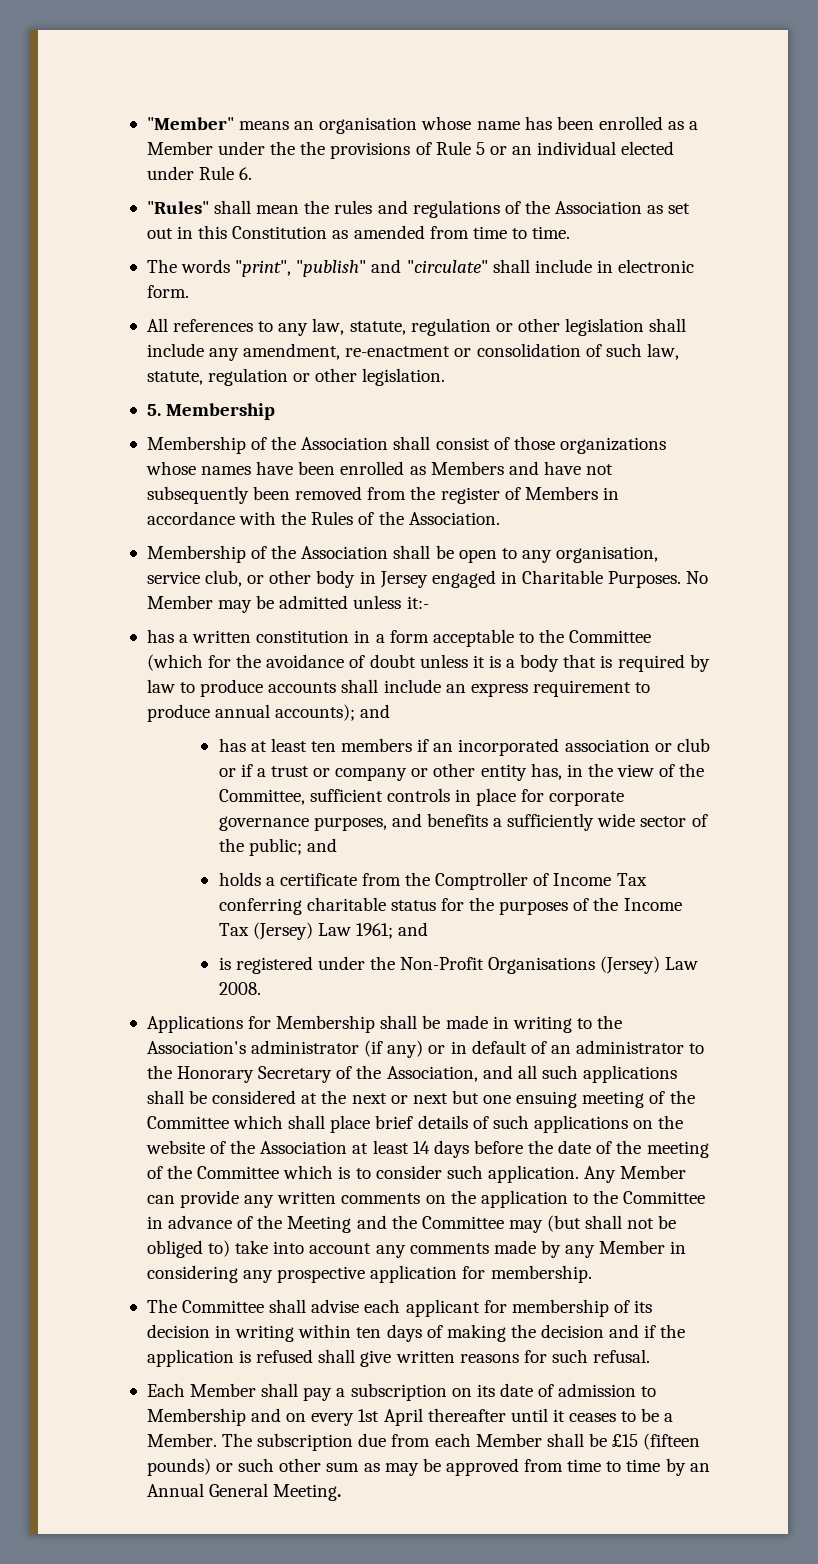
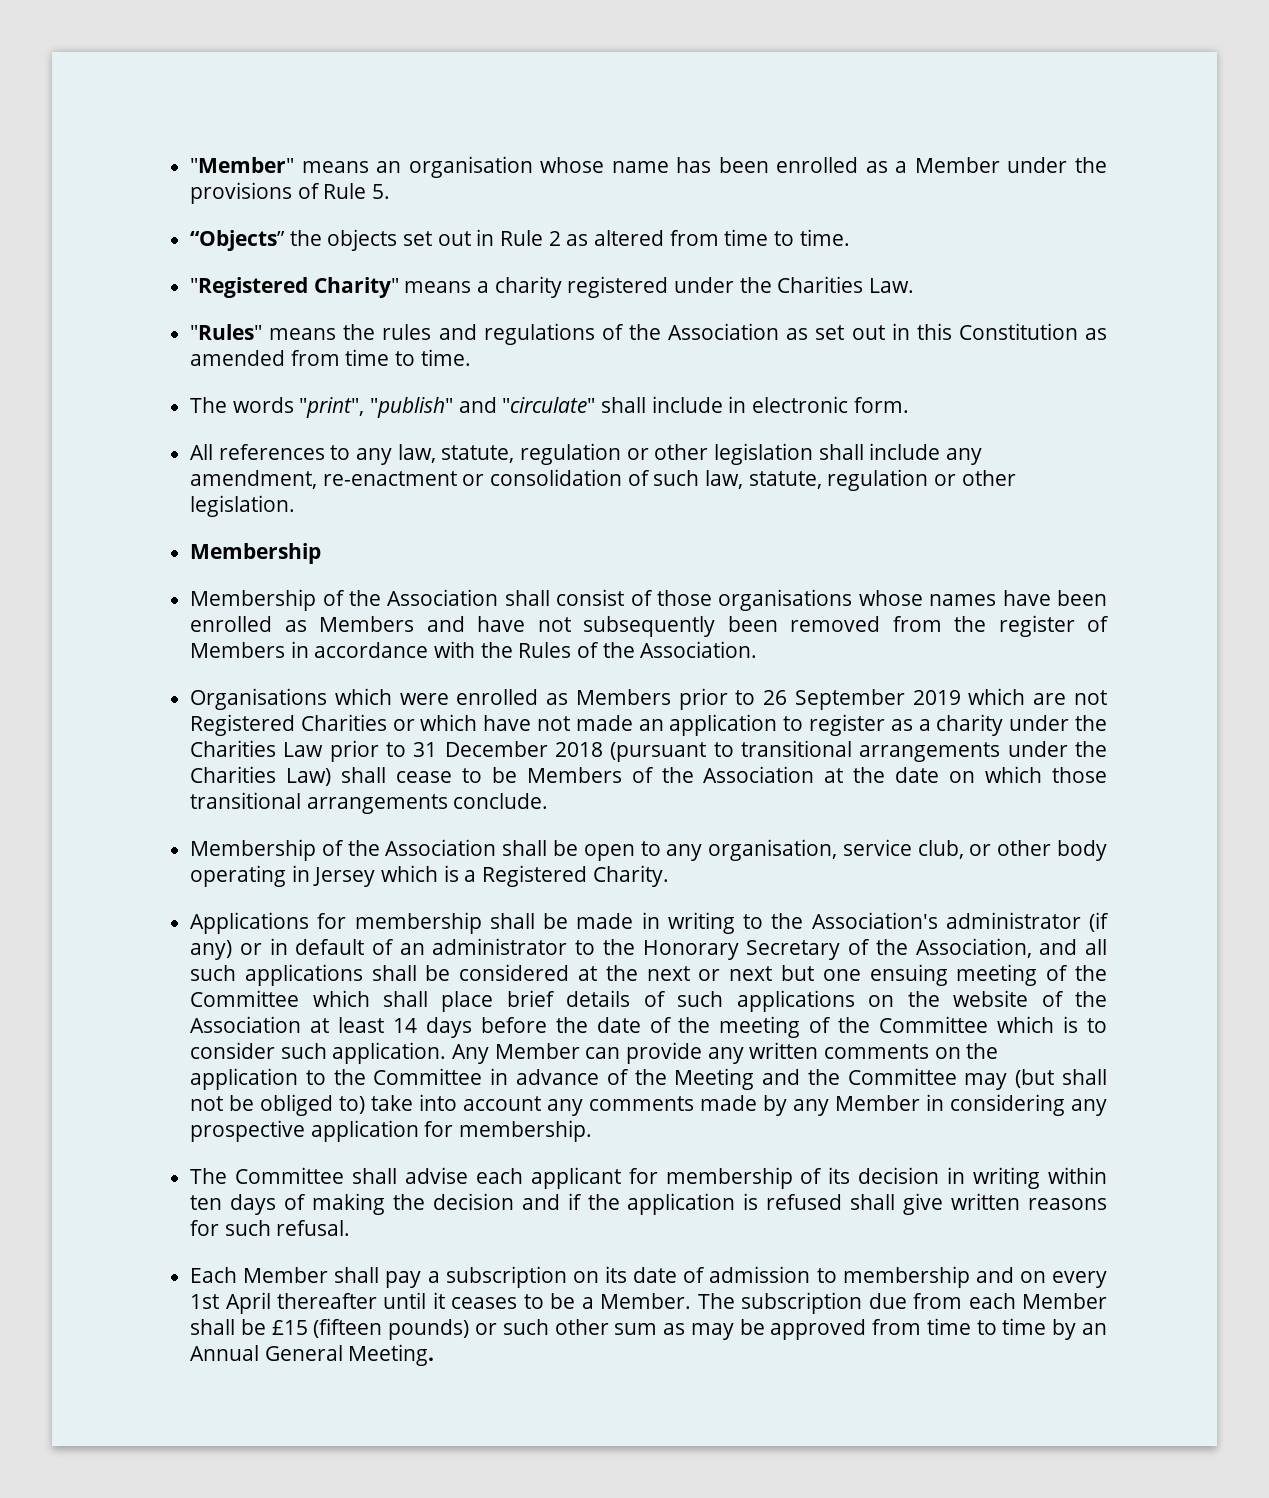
[300,141,326,155] the -> (1107, 165) none
[475,141,675,155] [146,166,253,180] 5 or an individual elected under Rule 6. -> [372,184,391,199] [190,229,850,251] [190,276,915,298] 5. // “Objects” the objects set out in Rule 2 as altered from time to time. // "Registered Charity" means a charity registered under the Charities Law.
[214,200,300,214] shall mean -> [269,328,337,340] means
[146,404,161,416] 5. -> (296, 506) none
[559,437,666,454] organizations -> [718,589,853,611] organisations
(500, 518) none -> [190,688,1107,710] [190,714,1107,736] [190,740,1108,762] [190,766,1107,786] [190,792,549,814] // Organisations which were enrolled as Members prior to 26 September 2019 which are not Registered Charities or which have not made an application to register as a charity under the Charities Law prior to 31 December 2018 (pursuant to transitional arrangements under the Charities Law) shall cease to be Members of the Association at the date on which those transitional arrangements conclude.
(356, 579) none -> [190,865,287,887] operating
[431,570,709,588] [146,595,429,613] [146,629,652,647] [146,654,710,672] [146,679,651,697] [146,704,391,722] [218,738,710,756] [218,763,705,781] [218,788,625,806] [218,813,708,831] [218,838,337,856] [218,872,647,890] [218,897,682,915] [218,922,429,940] [218,956,699,974] [218,982,261,995] engaged in Charitable Purposes. No Member may be admitted unless it:- // has a written constitution in a form acceptable to the Committee (which for the avoidance of doubt unless it is a body that is required by law to produce accounts shall include an express requirement to produce annual accounts); and // has at least ten members if an incorporated association or club or if a trust or company or other entity has, in the view of the Committee, sufficient controls in place for corporate governance purposes, and benefits a sufficiently wide sector of the public; and // holds a certificate from the Comptroller of Income Tax conferring charitable status for the purposes of the Income Tax (Jersey) Law 1961; and // is registered under the Non-Profit Organisations (Jersey) Law 2008. -> [381,865,669,887] which is a Registered Charity.
[276,1015,376,1033] Membership -> [354,912,482,934] membership
[146,1408,246,1426] Membership -> [842,1266,970,1288] membership

